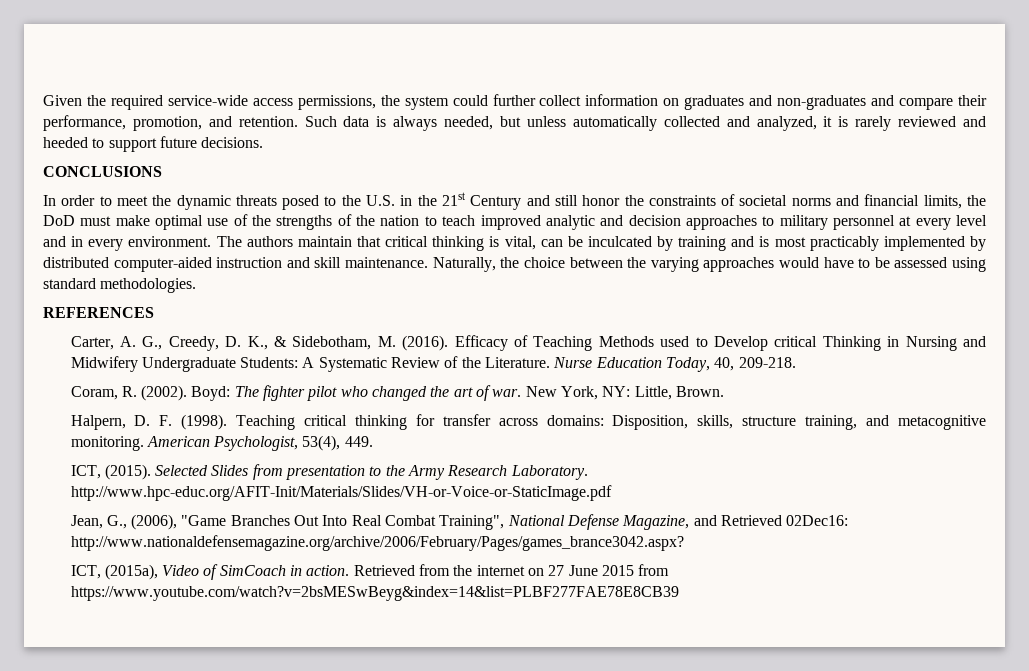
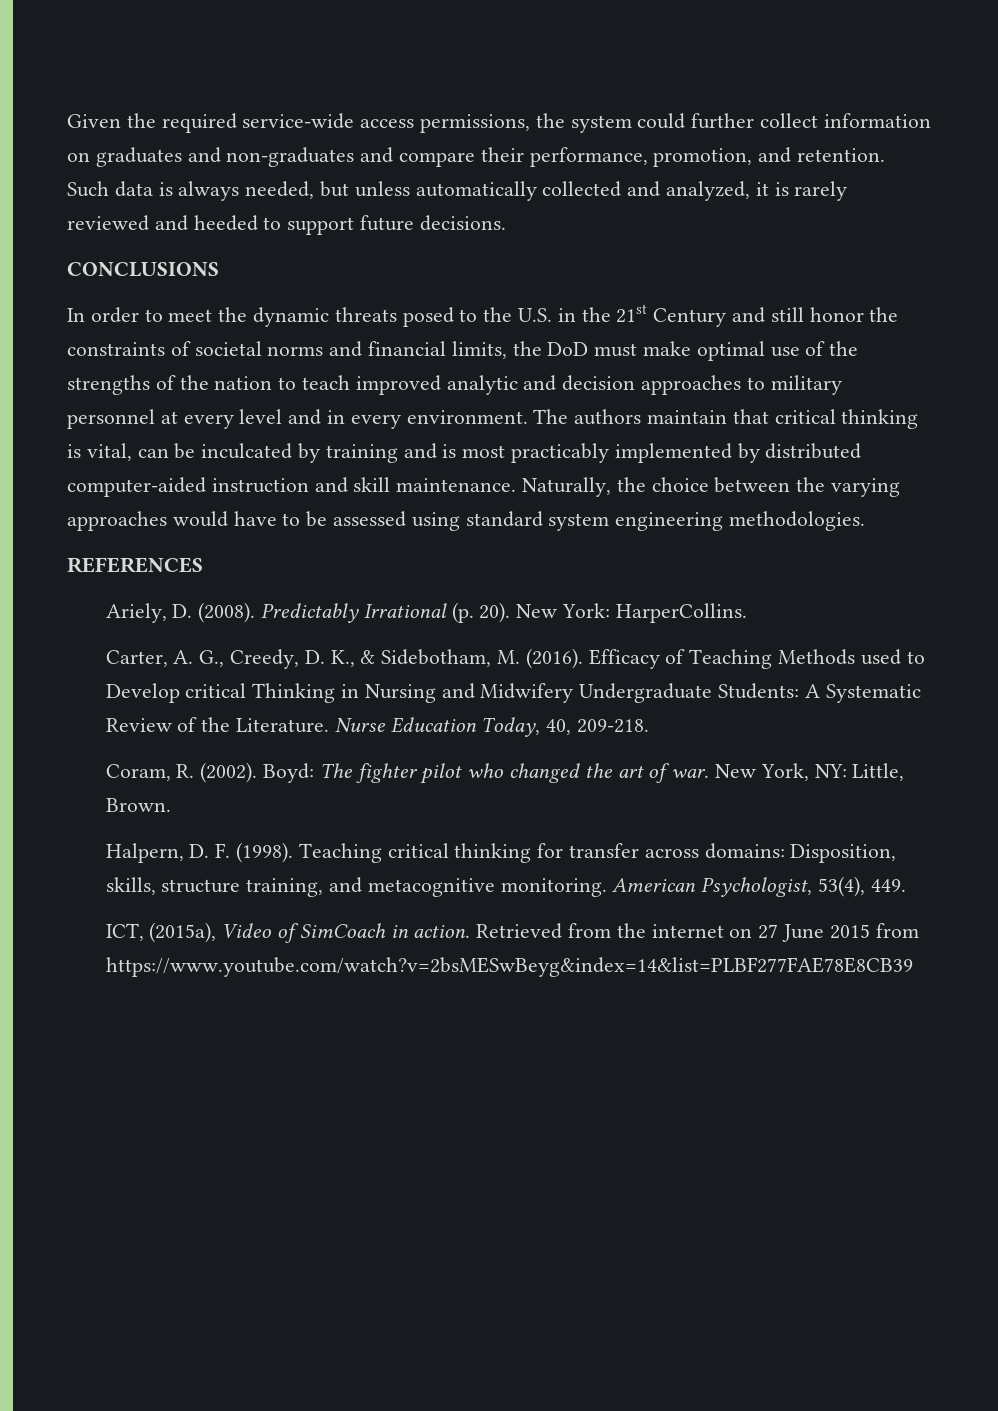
(96, 283) none -> [548,512,724,531] system engineering
(154, 312) none -> [105,602,747,623] // Ariely, D. (2008). Predictably Irrational (p. 20). New York: HarperCollins.
[70,464,588,480] [70,485,612,501] [70,514,849,530] [70,535,684,551] // ICT, (2015). Selected Slides from presentation to the Army Research Laboratory. http://www.hpc-educ.org/AFIT-Init/Materials/Slides/VH-or-Voice-or-StaticImage.pdf // Jean, G., (2006), "Game Branches Out Into Real Combat Training", National Defense Magazine, and Retrieved 02Dec16: http://www.nationaldefensemagazine.org/archive/2006/February/Pages/games_brance3042.aspx? -> (906, 885) none

